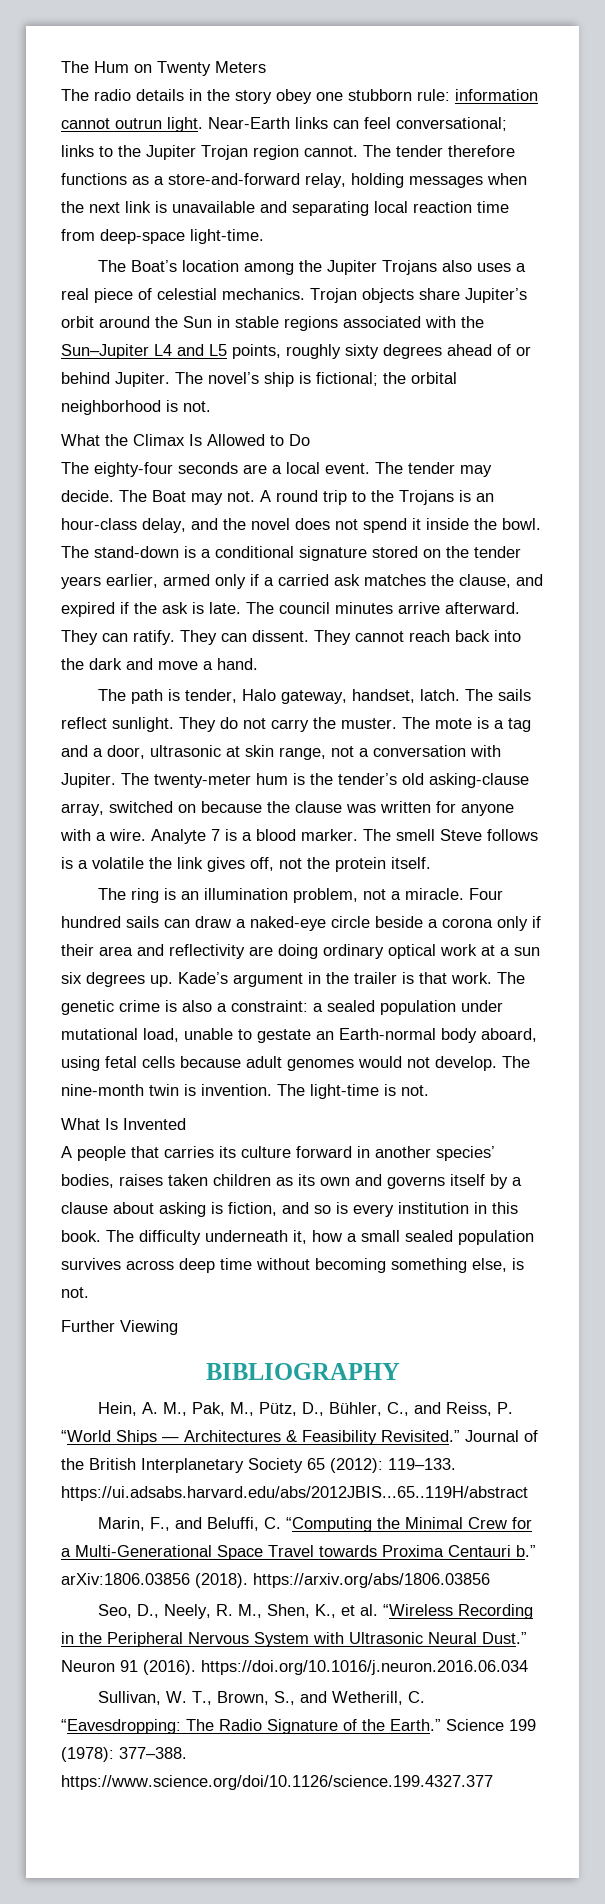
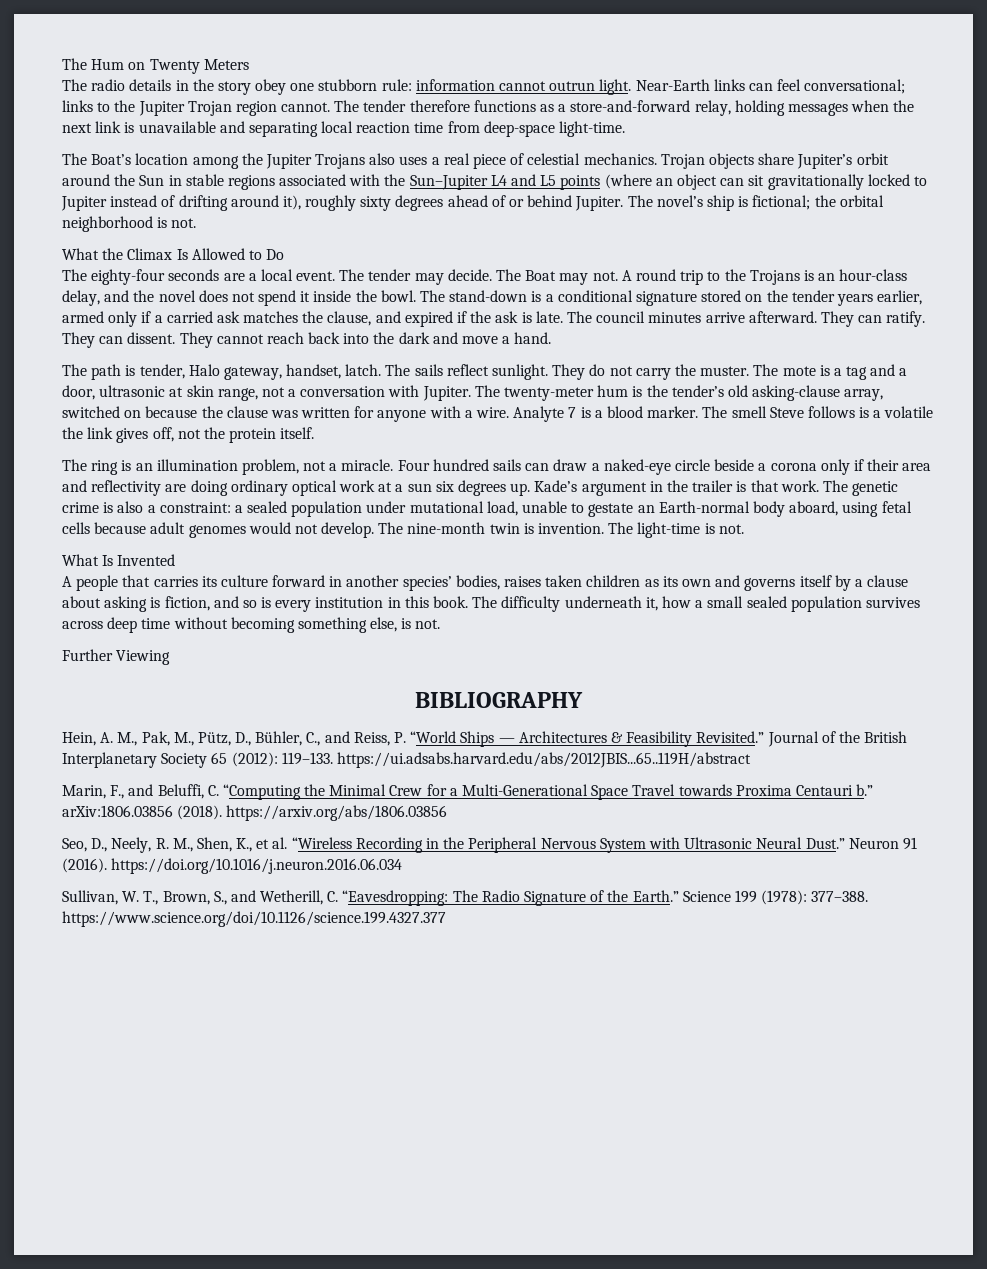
[232,344,281,359] points, -> [560,174,927,190] [61,195,301,211] points (where an object can sit gravitationally locked to Jupiter instead of drifting around it),

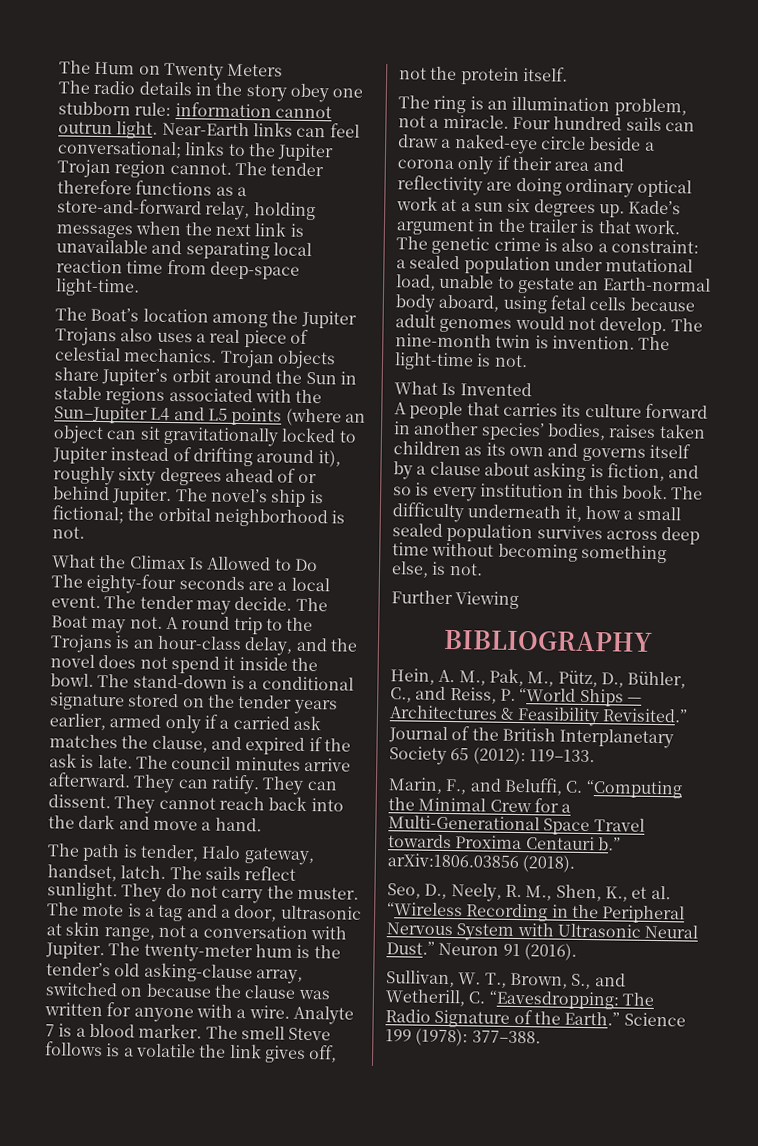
[336,752,751,768] https://ui.adsabs.harvard.edu/abs/2012JBIS...65..119H/abstract -> (595, 756) none
[226,805,448,821] https://arxiv.org/abs/1806.03856 -> (576, 864) none
[111,858,403,874] https://doi.org/10.1016/j.neuron.2016.06.034 -> (577, 952) none
[62,911,446,927] https://www.science.org/doi/10.1126/science.199.4327.377 -> (541, 1037) none

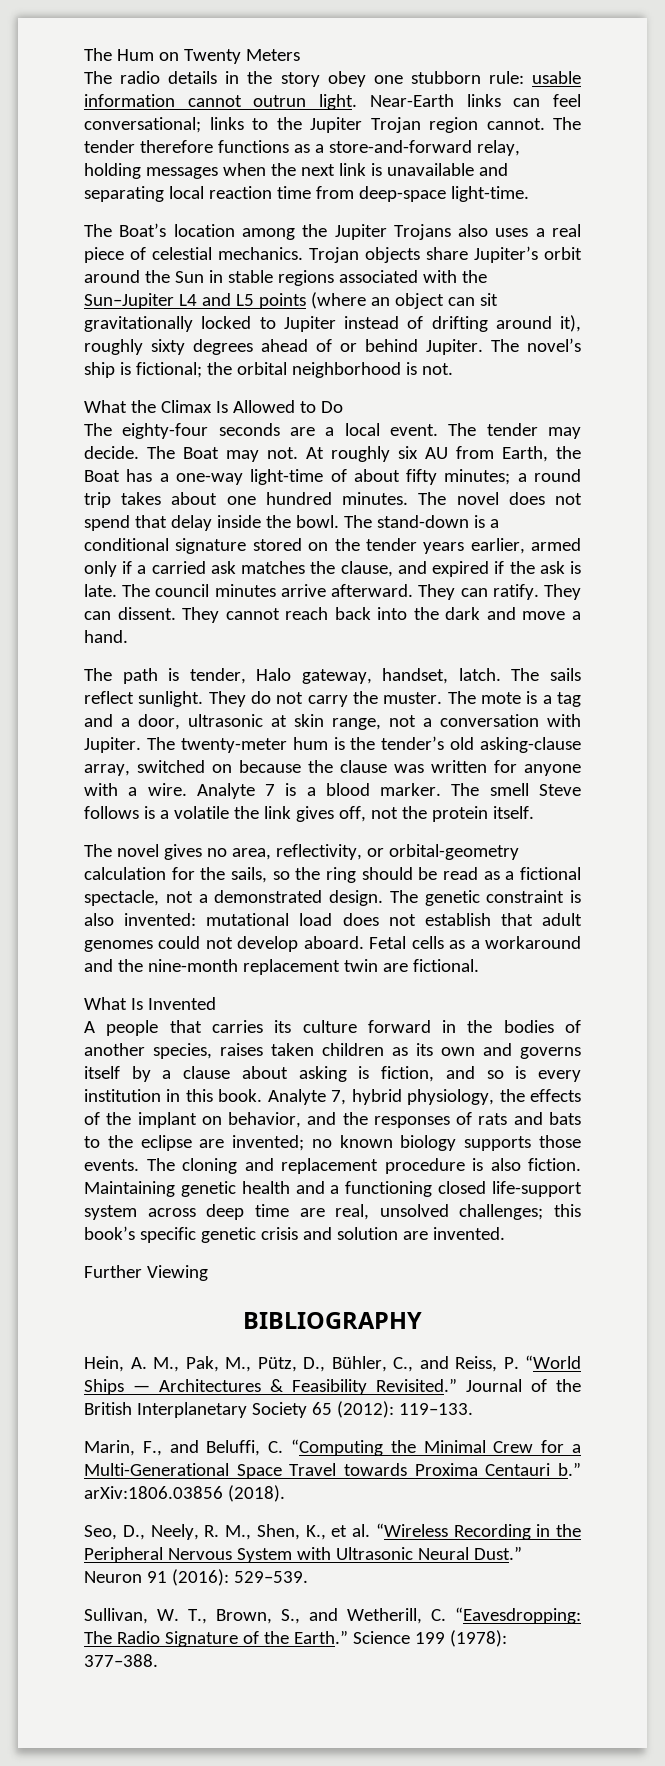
(172, 109) none -> [532,71,581,84] usable
[165,616,314,635] [50,634,358,656] A round trip to the Trojans is an hour-class delay, and the -> [306,446,581,462] [84,469,581,485] [84,492,447,508] At roughly six AU from Earth, the Boat has a one-way light-time of about fifty minutes; a round trip takes about one hundred minutes. The
[223,656,236,670] it -> [134,515,212,531] that delay
[433,95,687,117] [398,114,695,132] [398,134,655,155] [397,155,624,175] [397,175,693,198] [396,196,682,218] [396,218,681,236] ring is an illumination problem, not a miracle. Four hundred sails can draw a naked-eye circle beside a corona only if their area and reflectivity are doing ordinary optical work at a sun six degrees up. Kade’s argument in the trailer is that work. -> [116,844,519,860] [84,867,582,883] [84,890,383,906] novel gives no area, reflectivity, or orbital-geometry calculation for the sails, so the ring should be read as a fictional spectacle, not a demonstrated design.
[493,237,699,254] [396,255,694,275] [396,274,711,294] [395,294,695,314] [395,314,703,336] [395,333,671,351] [394,352,528,371] crime is also a constraint: a sealed population under mutational load, unable to gestate an Earth-normal body aboard, using fetal cells because adult genomes would not develop. The nine-month twin is invention. The light-time is not. -> [486,890,581,903] [84,913,582,926] [84,936,582,952] [84,959,479,975] constraint is also invented: mutational load does not establish that adult genomes could not develop aboard. Fetal cells as a workaround and the nine-month replacement twin are fictional.
[413,421,606,441] another species’ bodies, -> [467,1020,581,1033] [84,1043,212,1059] the bodies of another species,
[671,486,704,500] [392,502,681,523] [392,523,701,545] [392,542,667,564] [391,561,483,578] The difficulty underneath it, how a small sealed population survives across deep time without becoming something else, is not. -> [267,1089,582,1105] [84,1112,581,1128] [84,1135,581,1151] [84,1158,581,1174] [84,1181,583,1197] [84,1204,581,1220] [84,1226,505,1243] Analyte 7, hybrid physiology, the effects of the implant on behavior, and the responses of rats and bats to the eclipse are invented; no known biology supports those events. The cloning and replacement procedure is also fiction. Maintaining genetic health and a functioning closed life-support system across deep time are real, unsolved challenges; this book’s specific genetic crisis and solution are invented.
[523,943,577,961] (2016). -> [171,1569,308,1586] (2016): 529–539.

